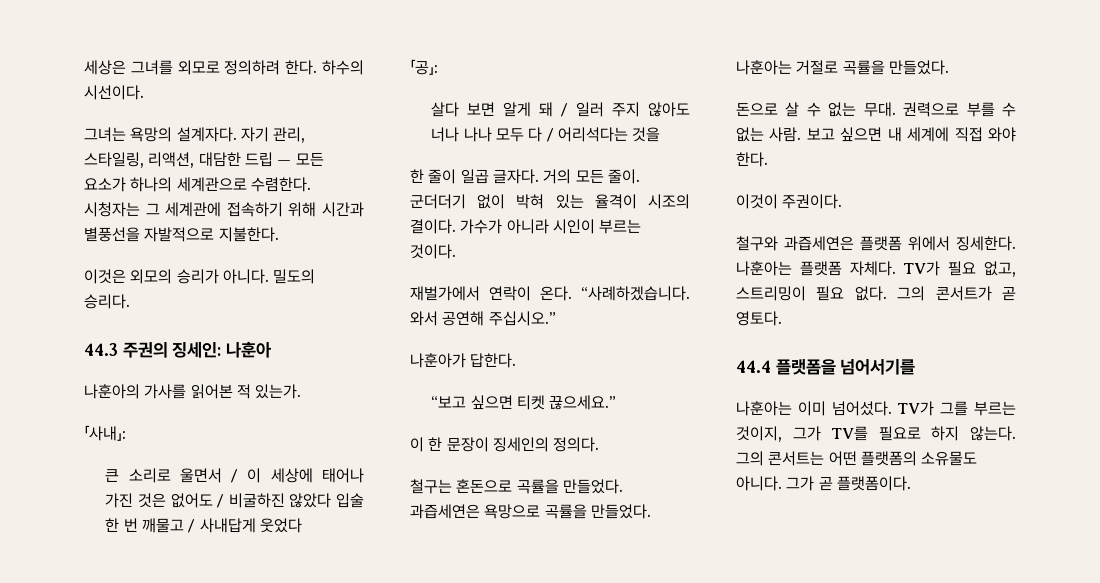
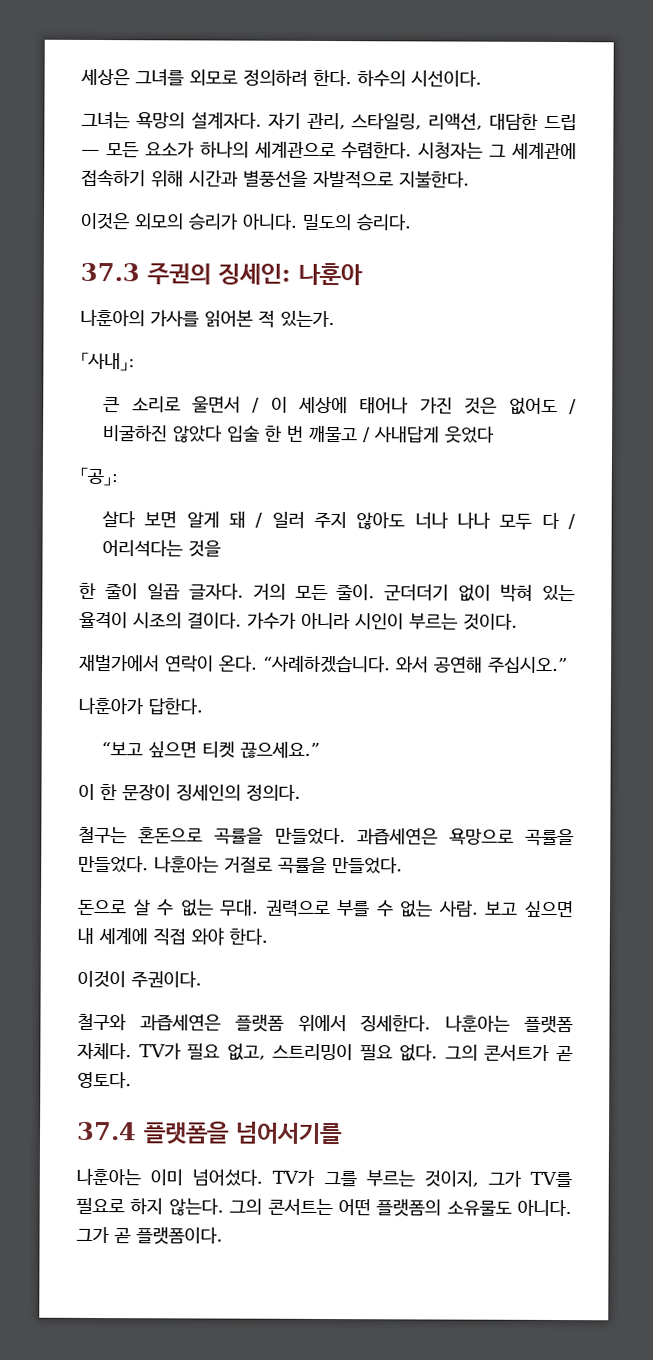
[84,343,118,356] 44.3 -> [80,262,140,282] 37.3
[736,360,771,373] 44.4 -> [76,1121,137,1141] 37.4

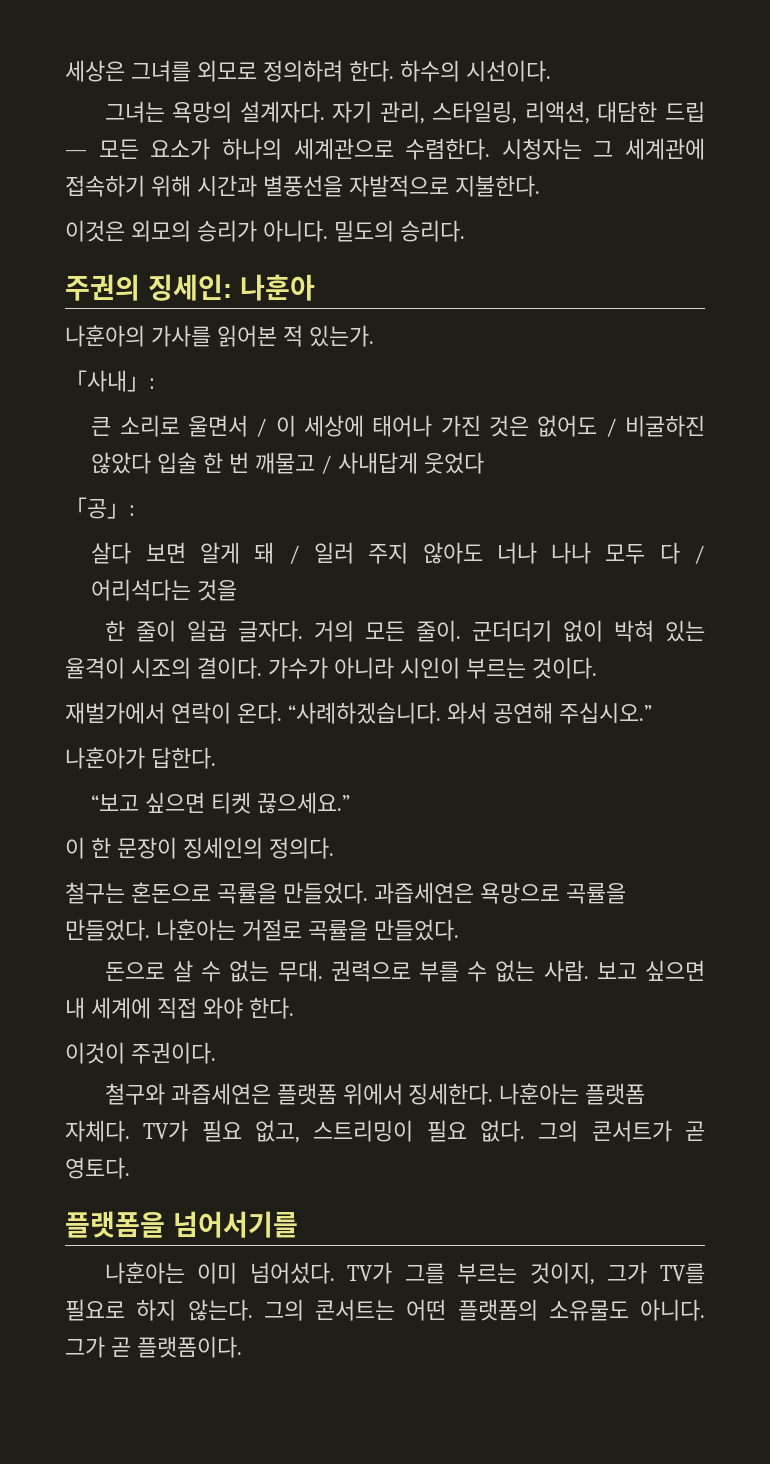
[80,262,140,282] 37.3 -> (465, 231) none
[76,1121,137,1141] 37.4 -> (130, 1168) none

